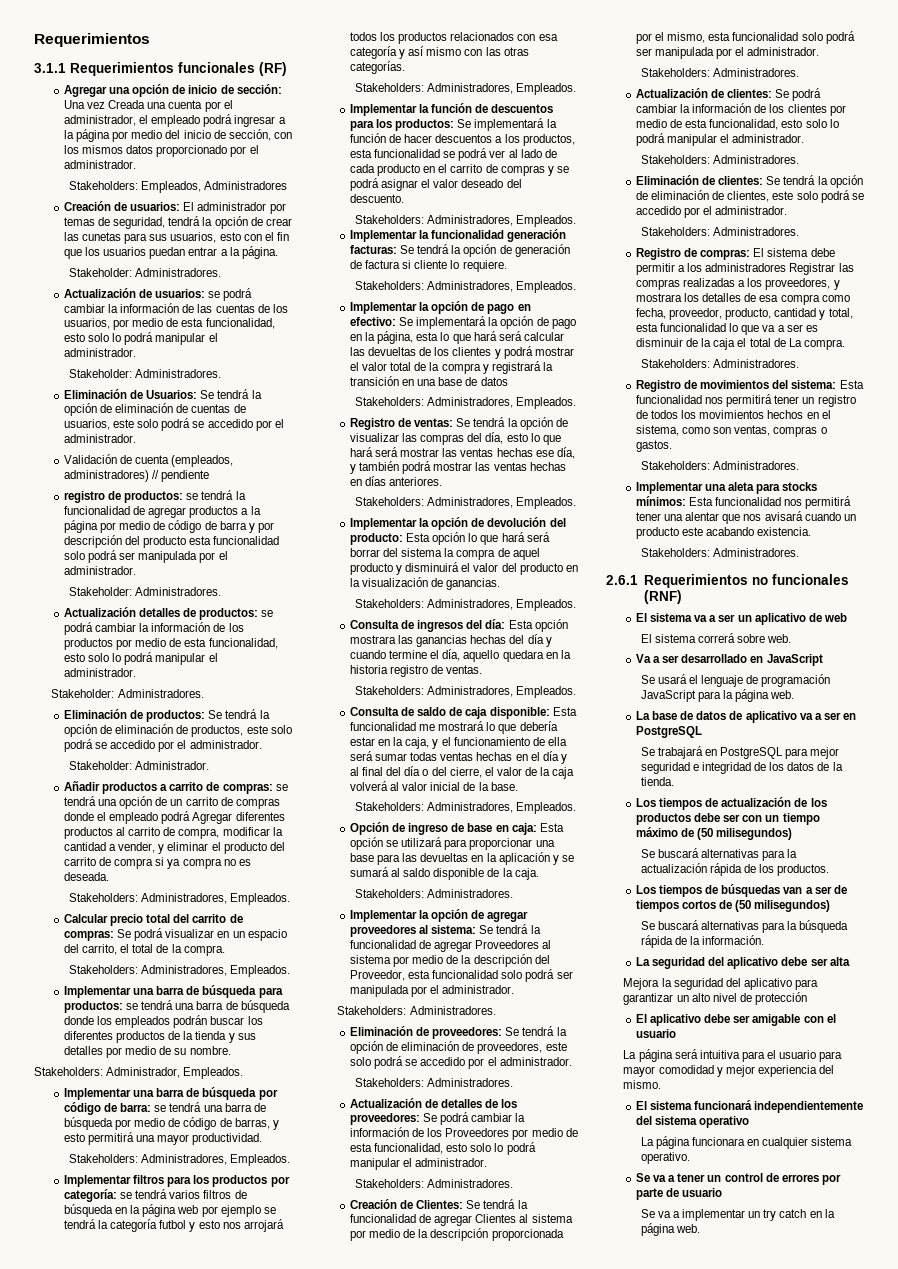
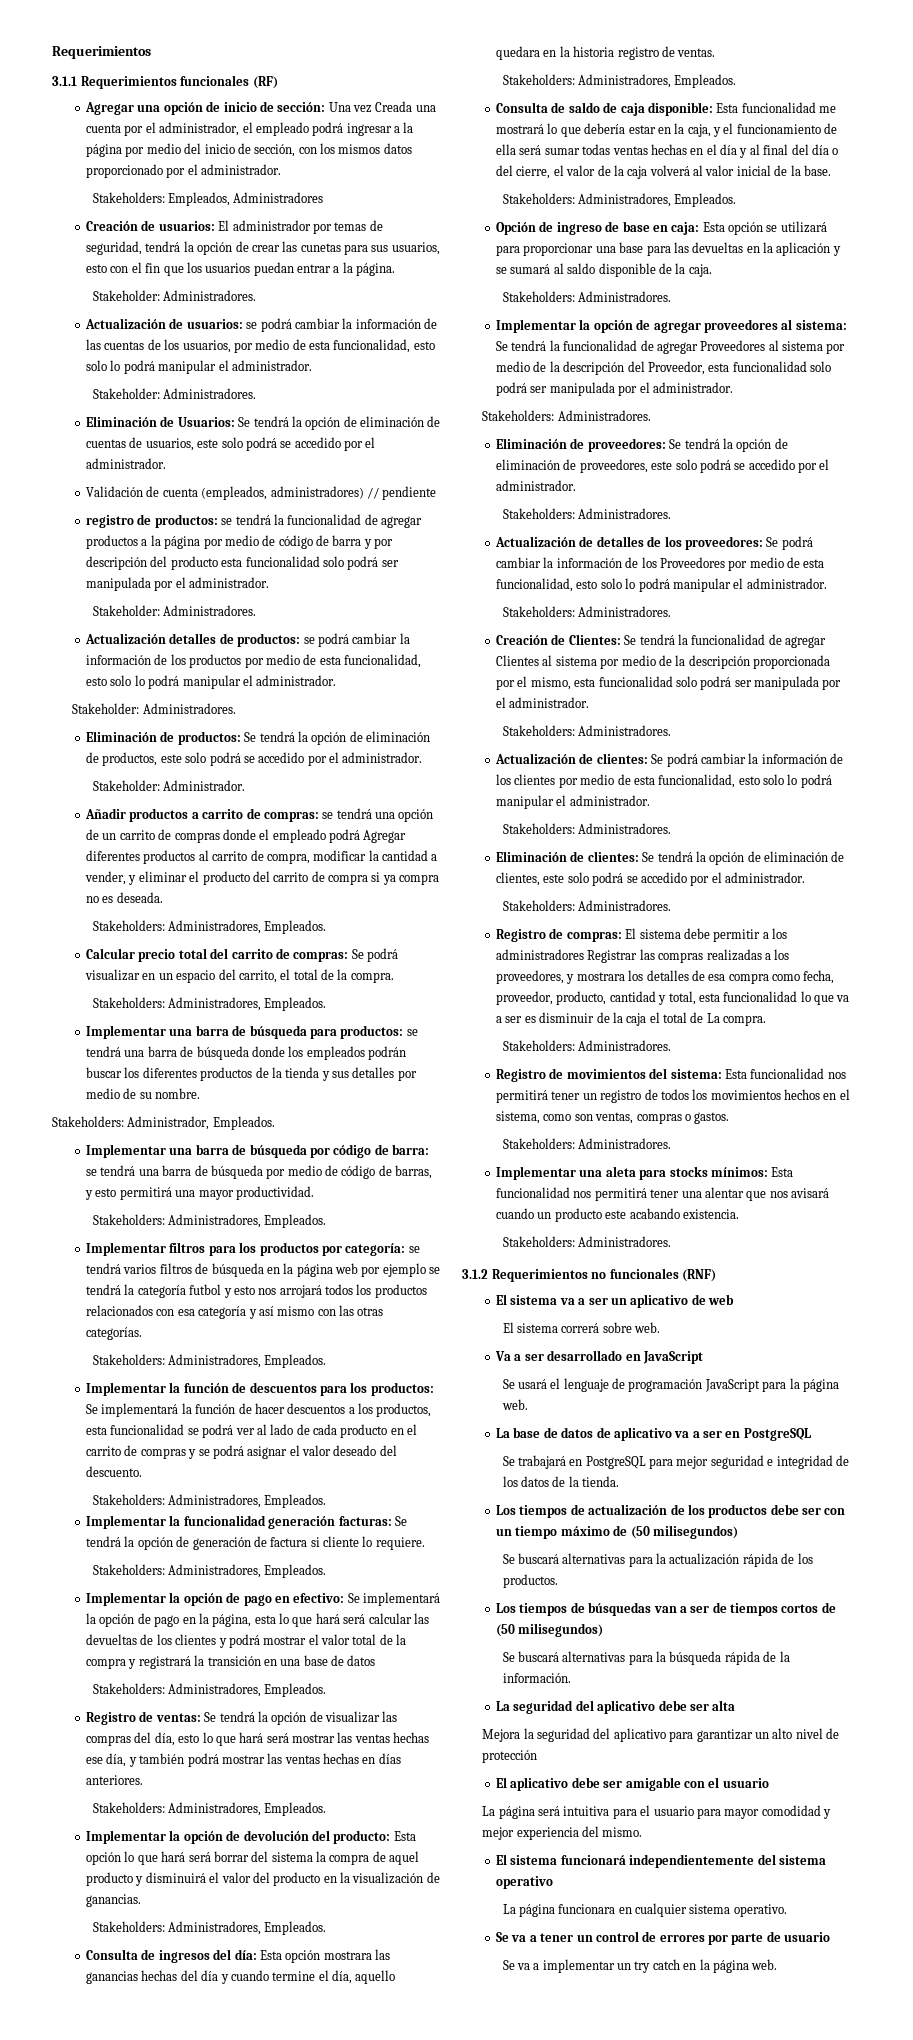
[606,575,638,585] 2.6.1 -> [462,1269,488,1279] 3.1.2

